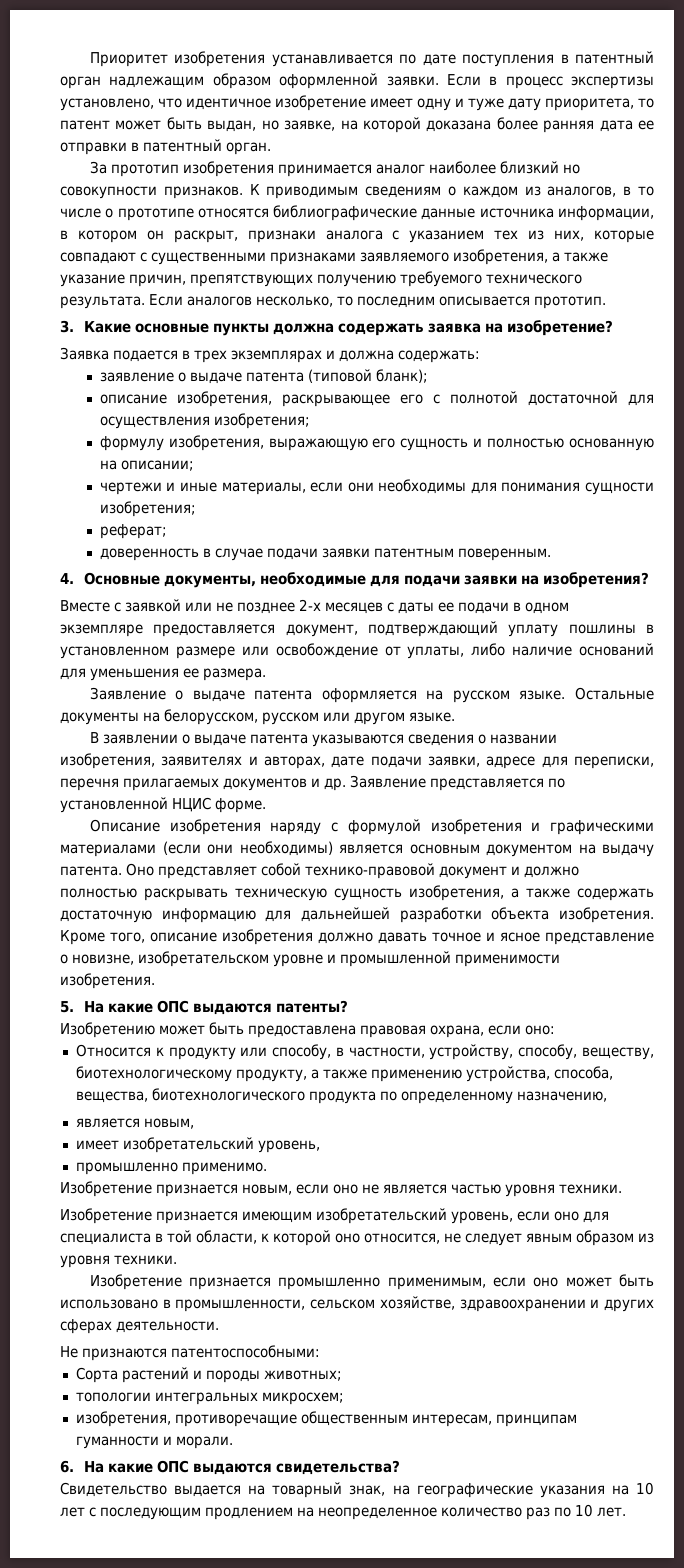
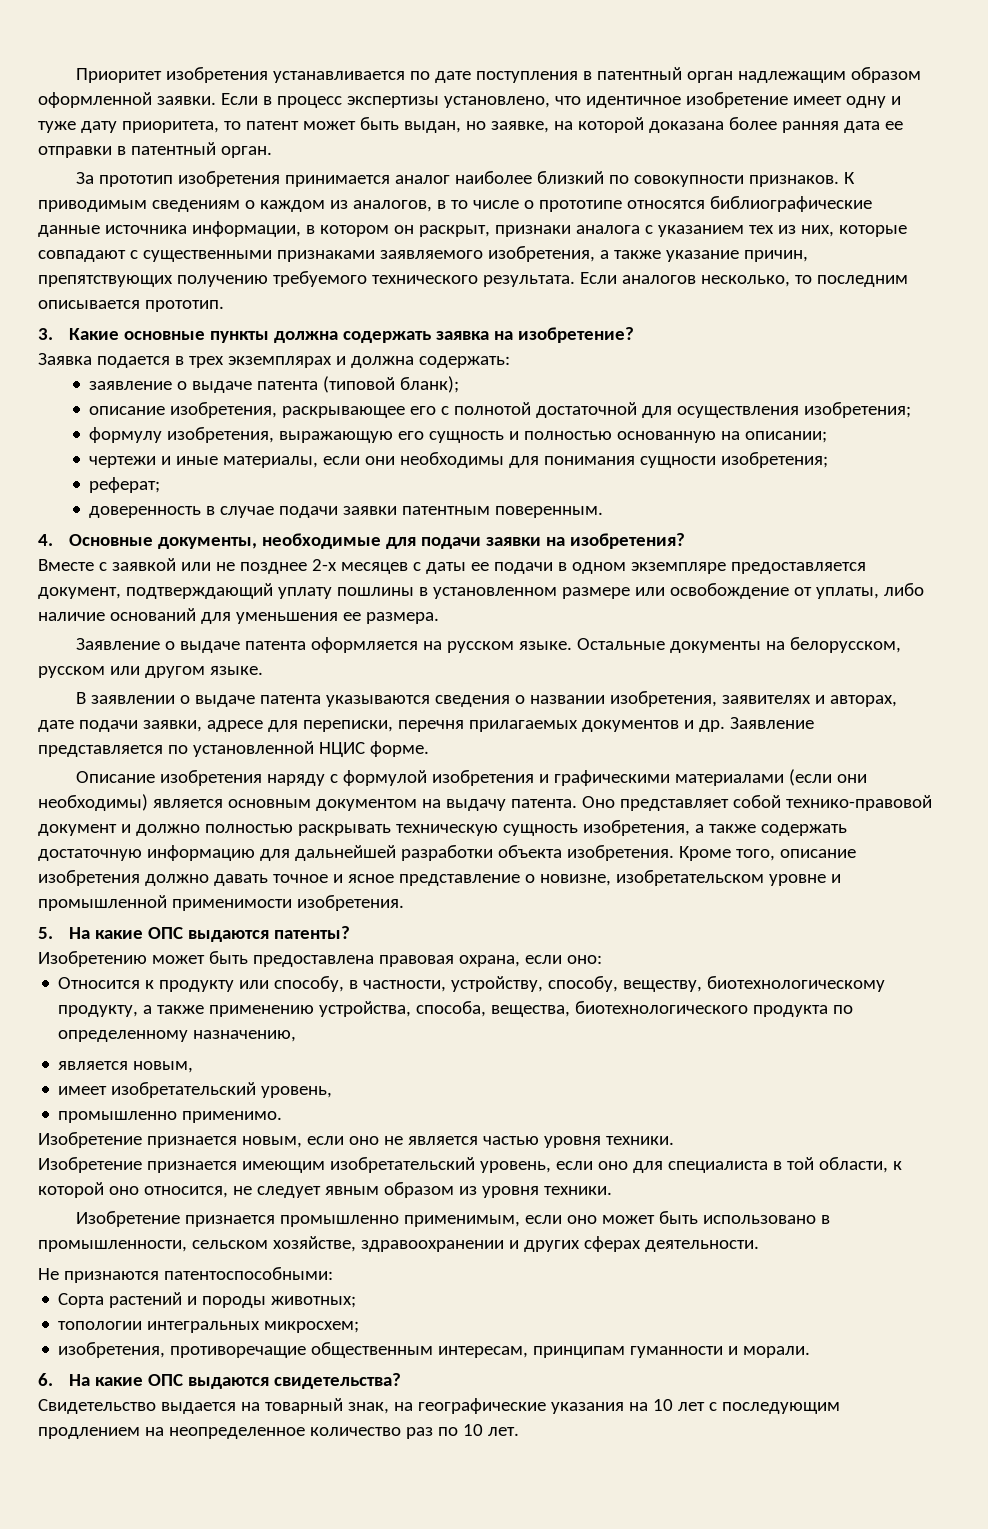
[562,164,580,174] но -> [608,175,629,184] по

